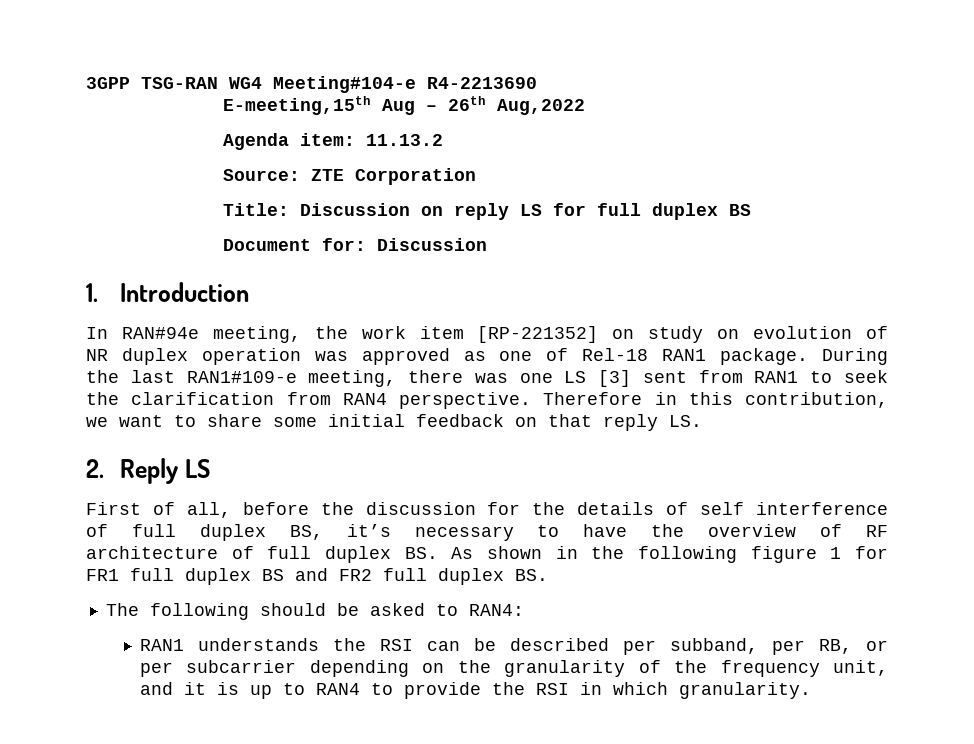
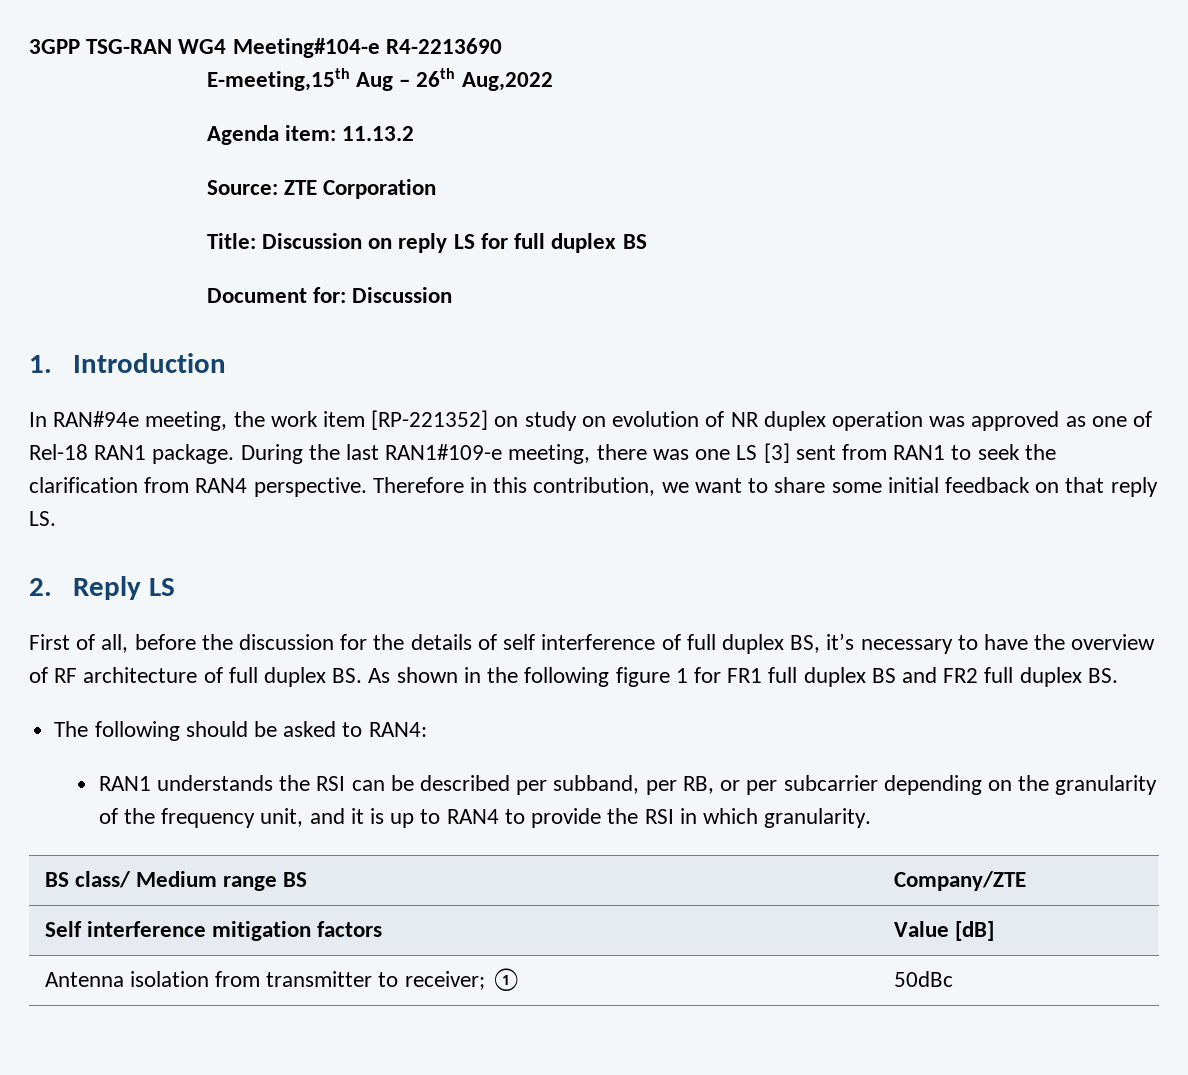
(812, 690) none -> [44,871,308,891] [893,871,1026,891] [44,921,383,941] [893,921,995,941] [44,968,522,991] [893,971,953,987] // BS class/ Medium range BS | Company/ZTE // Self interference mitigation factors | Value [dB] // Antenna isolation from transmitter to receiver; ① | 50dBc

